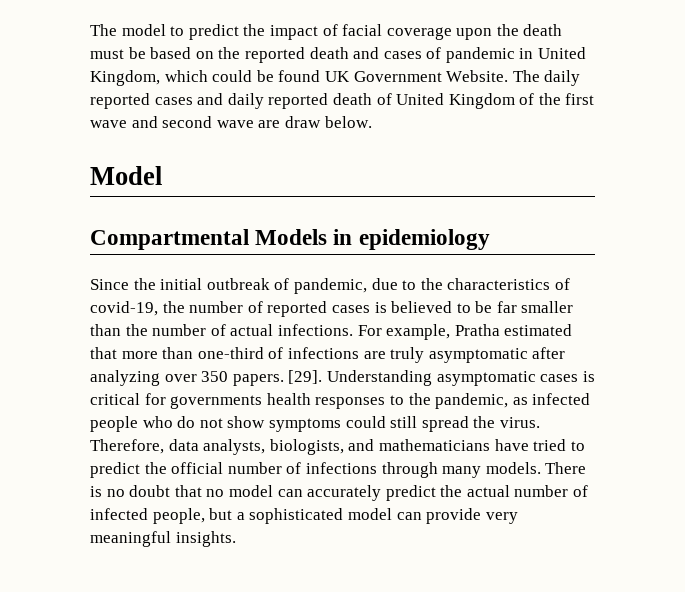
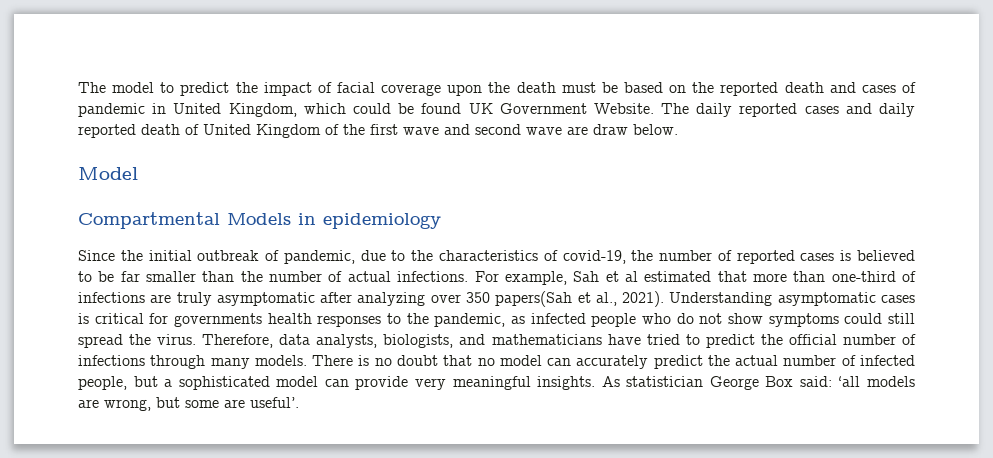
[454,324,500,336] Pratha -> [573,271,638,282] Sah et al
[232,370,323,386] papers. [29]. -> [495,291,665,307] papers(Sah et al., 2021).
(236, 539) none -> [601,376,915,390] [78,397,299,411] As statistician George Box said: ‘all models are wrong, but some are useful’.

